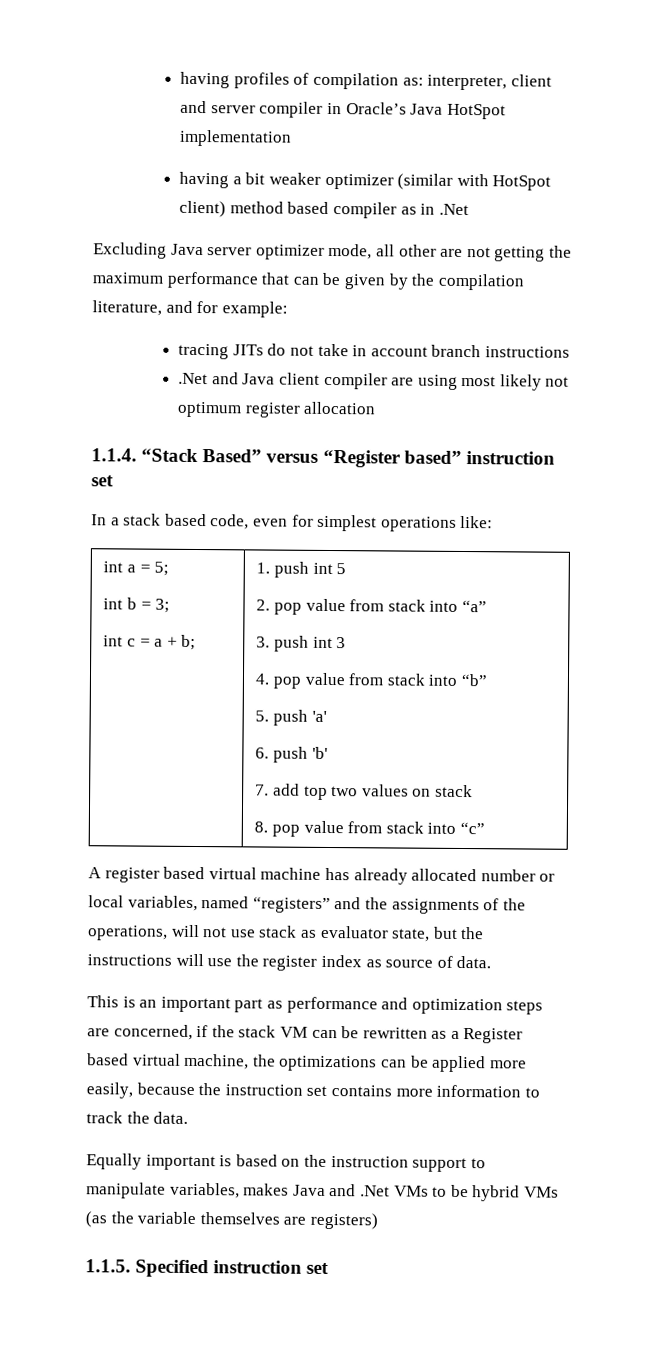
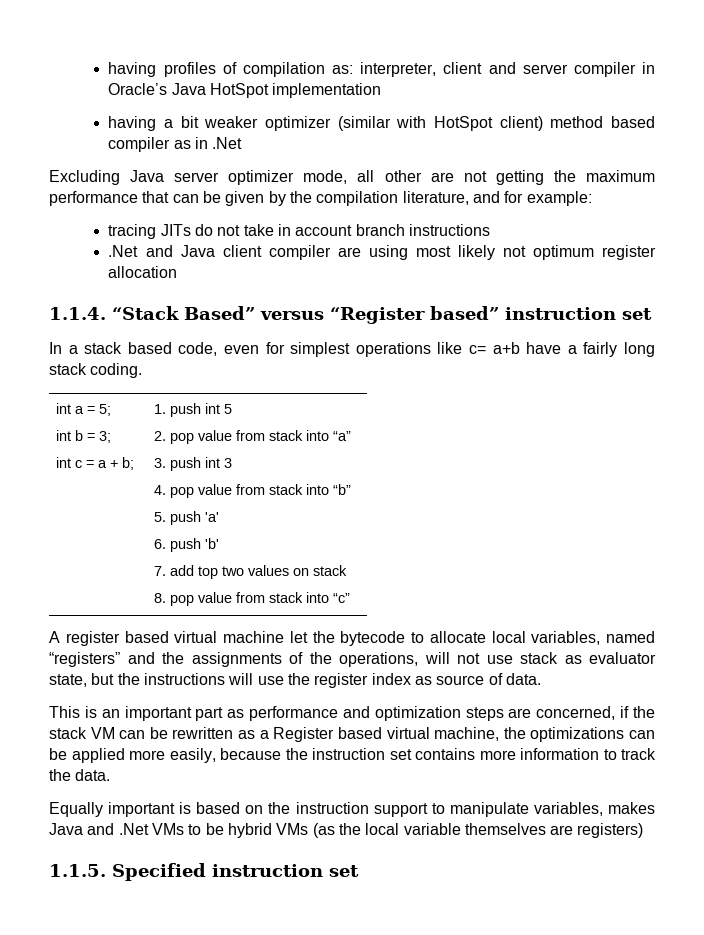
[460,515,494,529] like: -> [437,342,656,357] [49,363,143,378] like c= a+b have a fairly long stack coding.
[324,867,556,885] has already allocated number or -> [289,631,486,646] let the bytecode to allocate
(134, 1217) none -> [365,823,400,835] local

